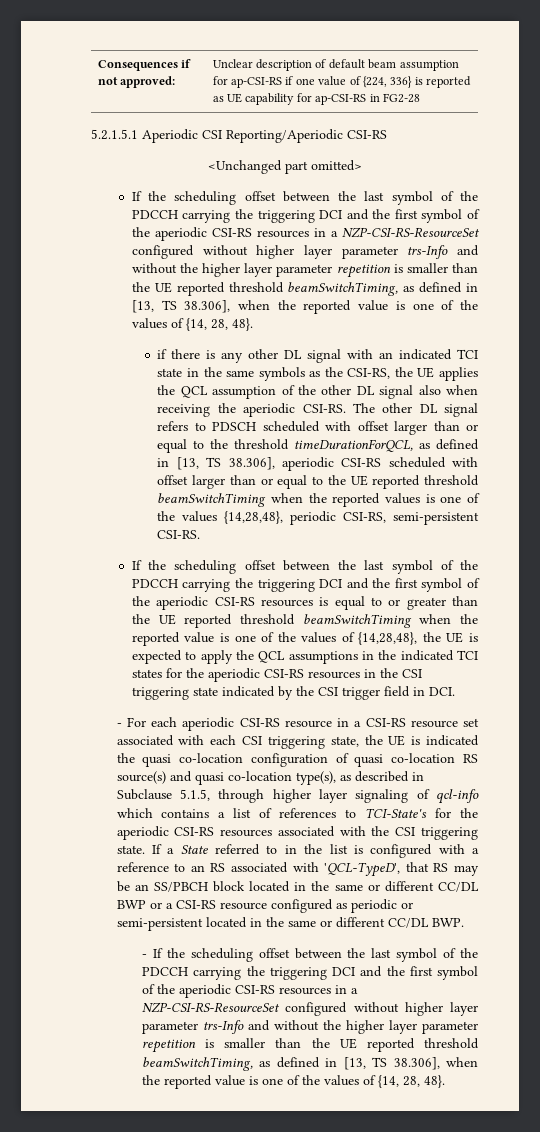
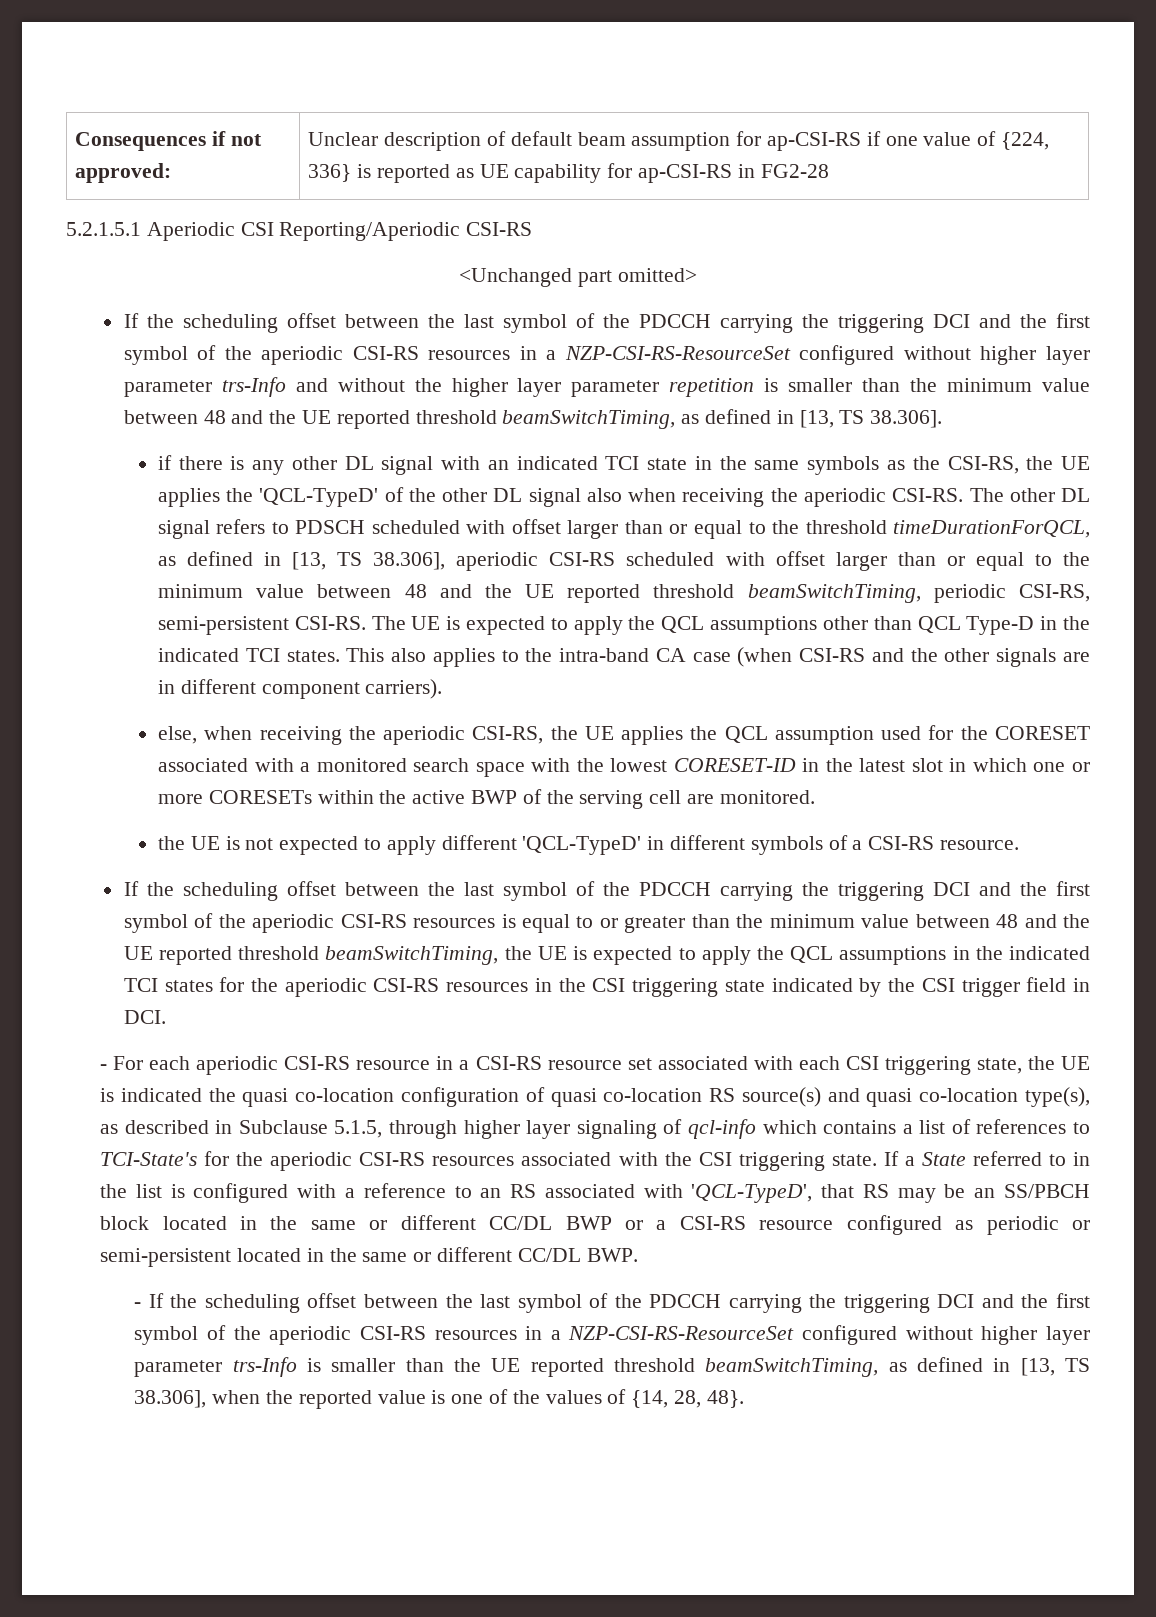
[154,282,479,296] [131,300,479,314] [131,318,253,331] UE reported threshold beamSwitchTiming, as defined in [13, TS 38.306], when the reported value is one of the values of {14, 28, 48}. -> [947,378,1090,392] [123,409,943,429] minimum value between 48 and the UE reported threshold beamSwitchTiming, as defined in [13, TS 38.306].
[180,386,277,399] QCL assumption -> [259,488,379,507] 'QCL-TypeD'
[350,475,479,489] [157,493,480,507] [157,511,479,525] [157,530,201,539] UE reported threshold beamSwitchTiming when the reported values is one of the values {14,28,48}, periodic CSI-RS, semi-persistent CSI-RS. -> [157,584,1090,603] [157,616,1090,635] [157,647,1090,667] [157,679,443,699] [157,725,1090,745] [157,758,1090,777] [157,789,815,809] [157,835,1020,855] minimum value between 48 and the UE reported threshold beamSwitchTiming, periodic CSI-RS, semi-persistent CSI-RS. The UE is expected to apply the QCL assumptions other than QCL Type-D in the indicated TCI states. This also applies to the intra-band CA case (when CSI-RS and the other signals are in different component carriers). // else, when receiving the aperiodic CSI-RS, the UE applies the QCL assumption used for the CORESET associated with a monitored search space with the lowest CORESET-ID in the latest slot in which one or more CORESETs within the active BWP of the serving cell are monitored. // the UE is not expected to apply different 'QCL-TypeD' in different symbols of a CSI-RS resource.
[158,614,478,628] [131,632,418,646] UE reported threshold beamSwitchTiming when the reported value is one of the values of {14,28,48}, -> [769,914,1091,928] [123,946,499,965] minimum value between 48 and the UE reported threshold beamSwitchTiming,
[248,1020,478,1034] [142,1039,197,1053] and without the higher layer parameter repetition -> (297, 1367) none

